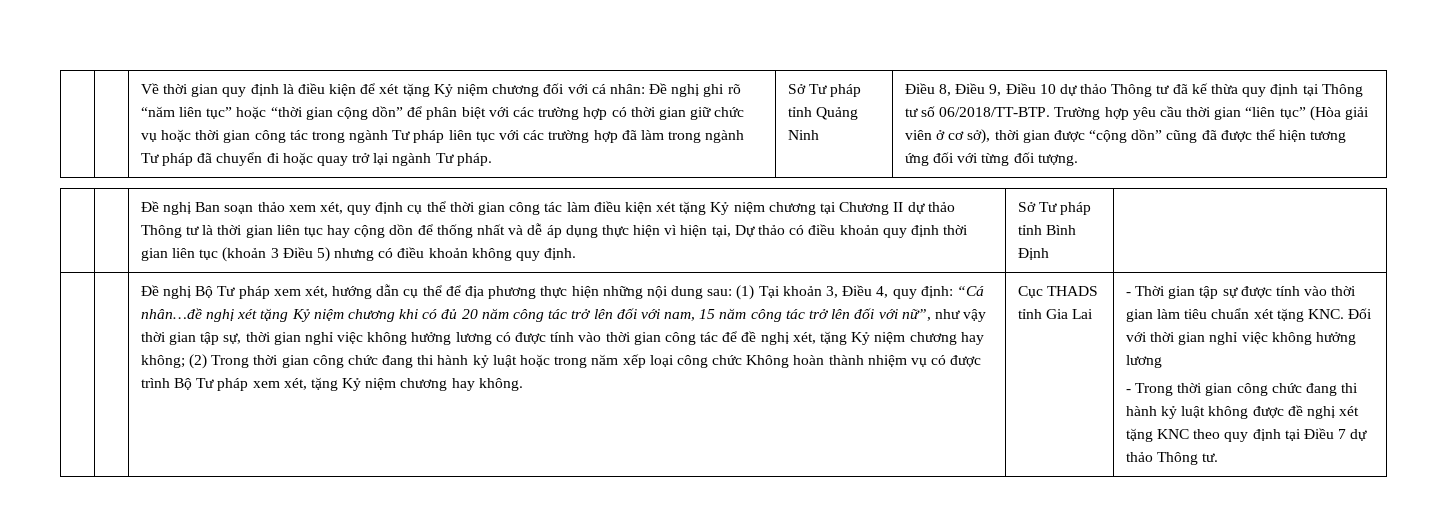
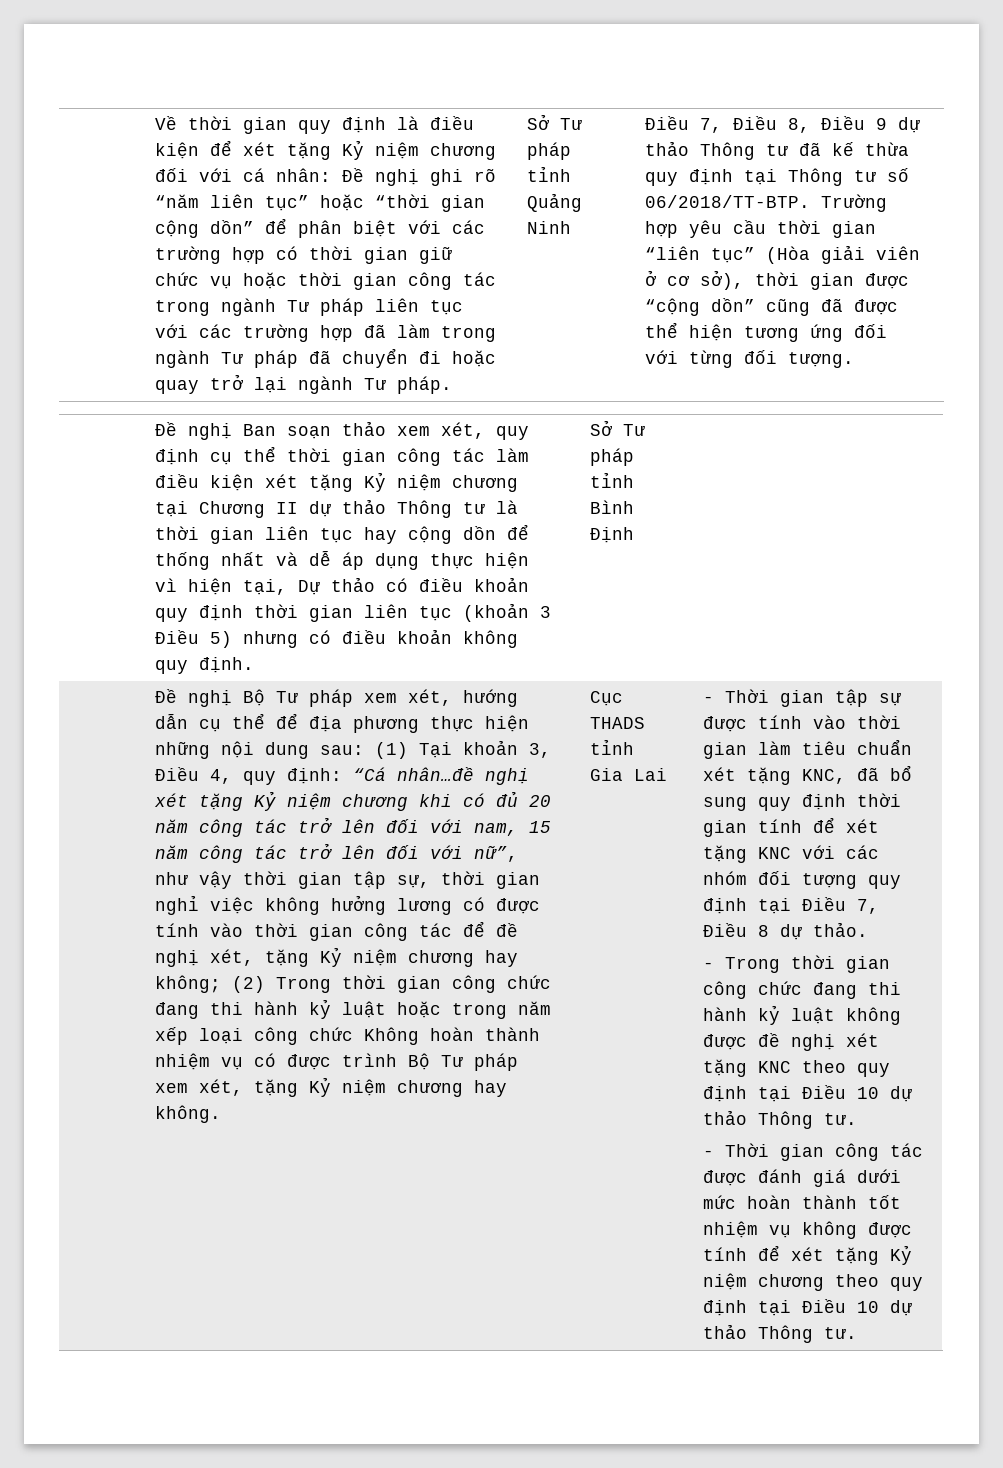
[938,83,1056,96] 8, Điều 9, Điều 10 -> [700,116,888,133] 7, Điều 8, Điều 9
[1307,308,1373,319] [1125,332,1356,345] [1125,355,1162,368] KNC. Đối với thời gian nghỉ việc không hưởng lương -> [802,765,913,784] [703,793,902,811] [703,817,880,837] [703,845,880,863] [703,871,902,889] [703,897,880,914] [703,922,869,940] KNC, đã bổ sung quy định thời gian tính để xét tặng KNC với các nhóm đối tượng quy định tại Điều 7, Điều 8 dự thảo.
[1338,429,1368,441] [1125,452,1219,465] 7 dự thảo Thông tư. -> [857,1086,913,1102] [703,1110,858,1129] [703,1143,924,1161] [703,1169,902,1187] [703,1195,902,1209] [703,1221,913,1239] [703,1245,913,1265] [703,1273,924,1291] [703,1299,913,1316] [703,1324,858,1343] 10 dự thảo Thông tư. // - Thời gian công tác được đánh giá dưới mức hoàn thành tốt nhiệm vụ không được tính để xét tặng Kỷ niệm chương theo quy định tại Điều 10 dự thảo Thông tư.

